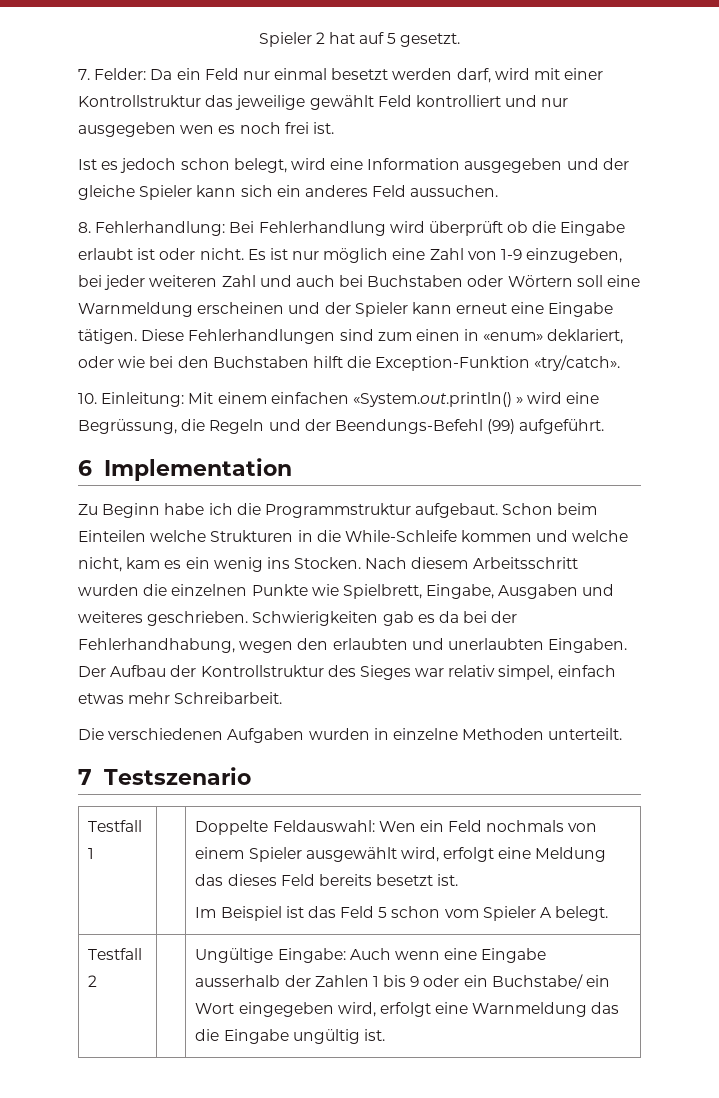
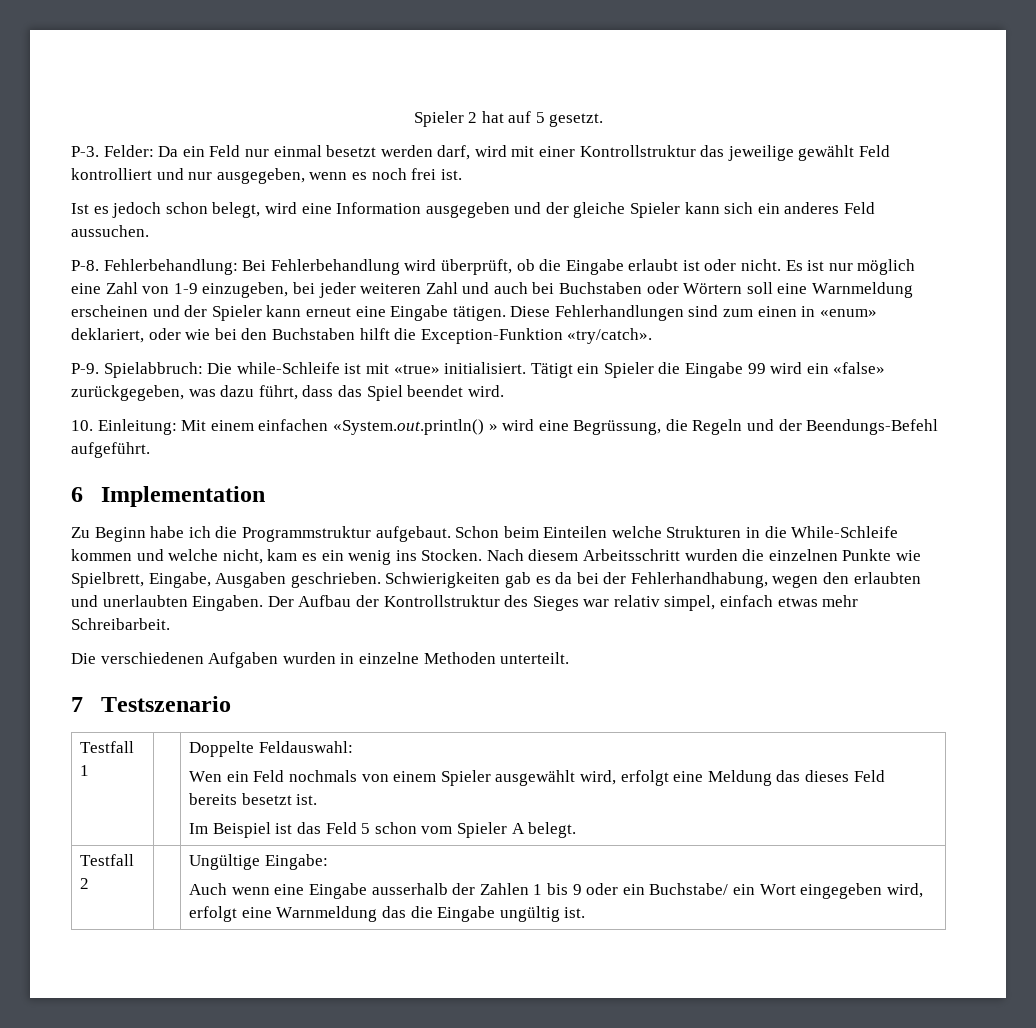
[78,69,90,80] 7. -> [71,146,99,157] P-3.
[78,122,215,137] ausgegeben wen -> [216,168,348,184] ausgegeben, wenn
[78,221,503,236] 8. Fehlerhandlung: Bei Fehlerhandlung wird überprüft -> [71,259,512,275] P-8. Fehlerbehandlung: Bei Fehlerbehandlung wird überprüft,
(621, 363) none -> [71,362,886,378] [71,385,504,401] // P-9. Spielabbruch: Die while-Schleife ist mit «true» initialisiert. Tätigt ein Spieler die Eingabe 99 wird ein «false» zurückgegeben, was dazu führt, dass das Spiel beendet wird.
[487,419,516,434] (99) -> (939, 427) none
[582,584,615,596] [78,611,143,623] und weiteres -> (287, 580) none
(375, 826) none -> (353, 747) //
(346, 955) none -> (328, 862) //

